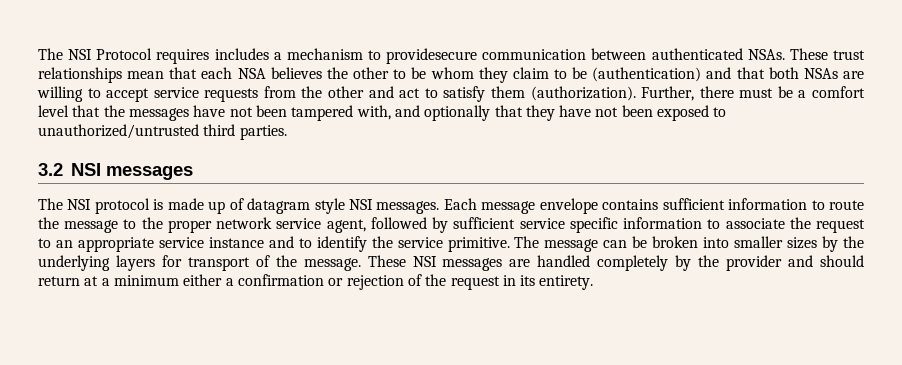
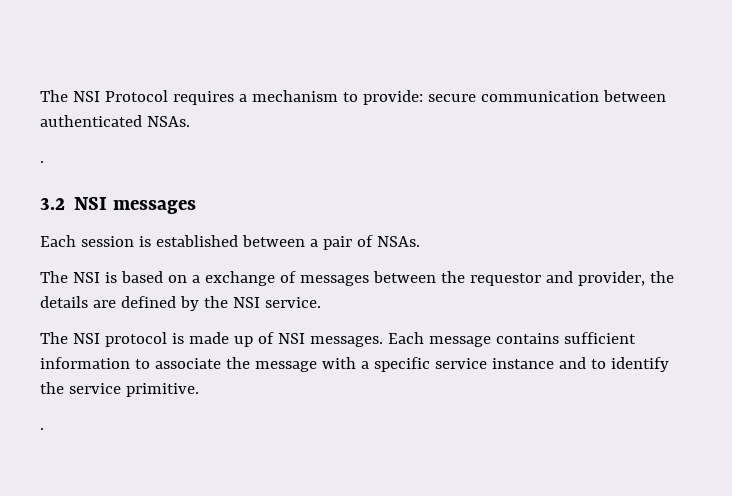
[214,48,269,60] includes -> (234, 98) none
[386,48,478,64] providesecure -> [362,90,476,105] provide: secure
[789,48,865,60] [38,67,864,83] [37,86,865,102] [38,105,727,121] [38,124,287,140] [38,163,193,180] These trust relationships mean that each NSA believes the other to be whom they claim to be (authentication) and that both NSAs are willing to accept service requests from the other and act to satisfy them (authorization). Further, there must be a comfort level that the messages have not been tampered with, and optionally that they have not been exposed to unauthorized/untrusted third parties. // 3.2 NSI messages -> [40,161,44,163] [40,197,197,214] [40,235,420,250] [40,271,674,286] [40,296,321,311] // . // 3.2 NSI messages // Each session is established between a pair of NSAs. // The NSI is based on a exchange of messages between the requestor and provider, the details are defined by the NSI service.
[247,198,345,214] datagram style -> (274, 338) none
[539,198,598,214] envelope -> (491, 341) none
[829,200,865,210] route -> [154,358,221,369] associate
[123,217,866,233] [38,237,154,252] to the proper network service agent, followed by sufficient service specific information to associate the request to an appropriate -> [321,357,430,372] with a specific
[514,236,865,252] [38,255,865,271] [38,274,594,290] The message can be broken into smaller sizes by the underlying layers for transport of the message. These NSI messages are handled completely by the provider and should return at a minimum either a confirmation or rejection of the request in its entirety. -> [40,428,44,430] // .

